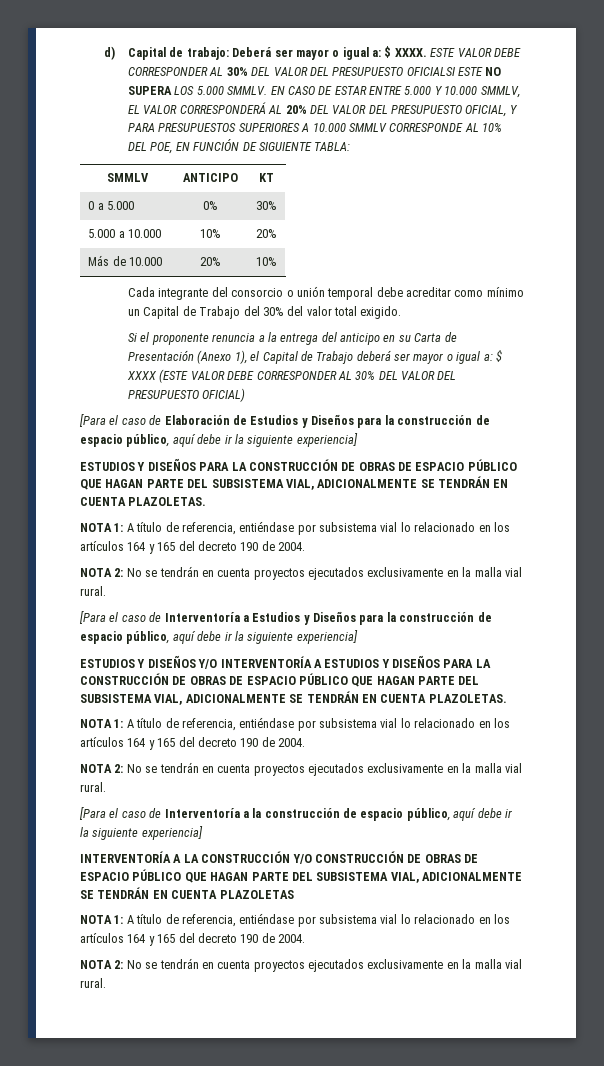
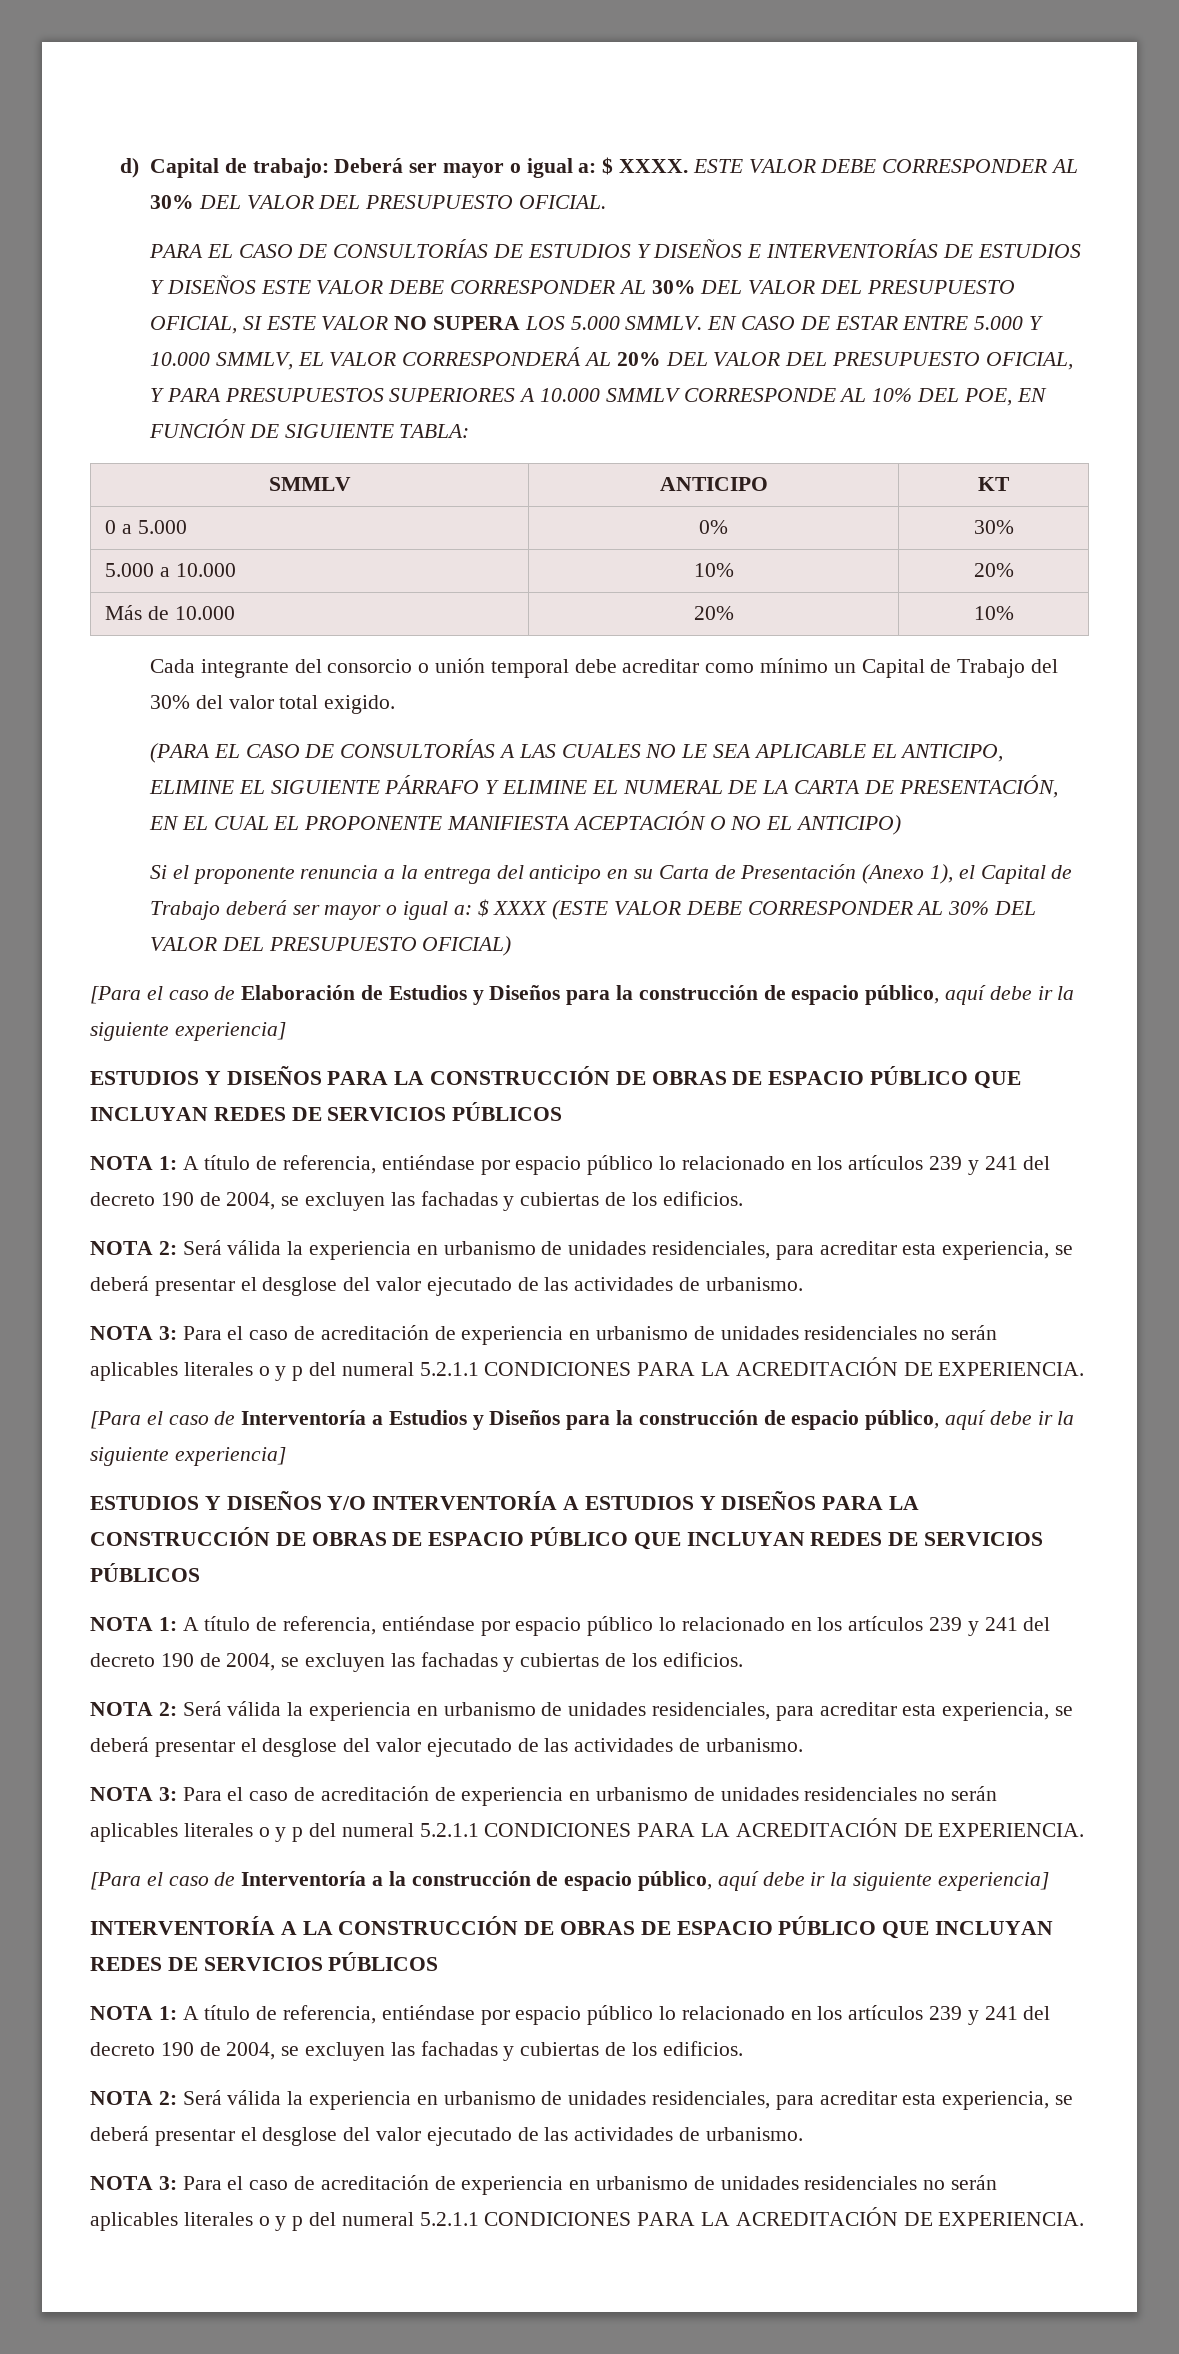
[406,67,484,76] OFICIALSI ESTE -> [518,195,606,209] [148,239,1081,258] [149,275,1015,294] [149,316,389,334] OFICIAL. // PARA EL CASO DE CONSULTORÍAS DE ESTUDIOS Y DISEÑOS E INTERVENTORÍAS DE ESTUDIOS Y DISEÑOS ESTE VALOR DEBE CORRESPONDER AL 30% DEL VALOR DEL PRESUPUESTO OFICIAL, SI ESTE VALOR
(402, 312) none -> [149,739,1004,763] [148,775,1058,798] [148,811,901,835] // (PARA EL CASO DE CONSULTORÍAS A LAS CUALES NO LE SEA APLICABLE EL ANTICIPO, ELIMINE EL SIGUIENTE PÁRRAFO Y ELIMINE EL NUMERAL DE LA CARTA DE PRESENTACIÓN, EN EL CUAL EL PROPONENTE MANIFIESTA ACEPTACIÓN O NO EL ANTICIPO)
[105,476,509,490] [80,497,207,506] [80,521,510,535] [80,541,305,554] [80,566,522,580] [80,586,106,596] HAGAN PARTE DEL SUBSISTEMA VIAL, ADICIONALMENTE SE TENDRÁN EN CUENTA PLAZOLETAS. // NOTA 1: A título de referencia, entiéndase por subsistema vial lo relacionado en los artículos 164 y 165 del decreto 190 de 2004. // NOTA 2: No se tendrán en cuenta proyectos ejecutados exclusivamente en la malla vial rural. -> [90,1102,563,1121] [90,1155,1051,1175] [90,1191,743,1211] [90,1240,1074,1260] [90,1276,803,1296] [90,1325,998,1345] [90,1357,1085,1381] INCLUYAN REDES DE SERVICIOS PÚBLICOS // NOTA 1: A título de referencia, entiéndase por espacio público lo relacionado en los artículos 239 y 241 del decreto 190 de 2004, se excluyen las fachadas y cubiertas de los edificios. // NOTA 2: Será válida la experiencia en urbanismo de unidades residenciales, para acreditar esta experiencia, se deberá presentar el desglose del valor ejecutado de las actividades de urbanismo. // NOTA 3: Para el caso de acreditación de experiencia en urbanismo de unidades residenciales no serán aplicables literales o y p del numeral 5.2.1.1 CONDICIONES PARA LA ACREDITACIÓN DE EXPERIENCIA.
[376,676,480,685] [80,691,507,705] [80,717,510,731] [80,737,305,750] [80,762,522,776] [80,782,106,792] HAGAN PARTE DEL SUBSISTEMA VIAL, ADICIONALMENTE SE TENDRÁN EN CUENTA PLAZOLETAS. // NOTA 1: A título de referencia, entiéndase por subsistema vial lo relacionado en los artículos 164 y 165 del decreto 190 de 2004. // NOTA 2: No se tendrán en cuenta proyectos ejecutados exclusivamente en la malla vial rural. -> [686,1532,1044,1546] [90,1563,200,1582] [90,1616,1051,1636] [90,1652,743,1672] [90,1701,1074,1721] [90,1737,803,1757] [90,1786,998,1806] [90,1818,1085,1842] INCLUYAN REDES DE SERVICIOS PÚBLICOS // NOTA 1: A título de referencia, entiéndase por espacio público lo relacionado en los artículos 239 y 241 del decreto 190 de 2004, se excluyen las fachadas y cubiertas de los edificios. // NOTA 2: Será válida la experiencia en urbanismo de unidades residenciales, para acreditar esta experiencia, se deberá presentar el desglose del valor ejecutado de las actividades de urbanismo. // NOTA 3: Para el caso de acreditación de experiencia en urbanismo de unidades residenciales no serán aplicables literales o y p del numeral 5.2.1.1 CONDICIONES PARA LA ACREDITACIÓN DE EXPERIENCIA.
[292,851,478,864] [80,869,522,883] [80,887,294,899] [80,913,510,927] [80,933,305,946] [80,958,522,972] [80,978,106,988] Y/O CONSTRUCCIÓN DE OBRAS DE ESPACIO PÚBLICO QUE HAGAN PARTE DEL SUBSISTEMA VIAL, ADICIONALMENTE SE TENDRÁN EN CUENTA PLAZOLETAS // NOTA 1: A título de referencia, entiéndase por subsistema vial lo relacionado en los artículos 164 y 165 del decreto 190 de 2004. // NOTA 2: No se tendrán en cuenta proyectos ejecutados exclusivamente en la malla vial rural. -> [524,1916,1054,1939] [90,1952,439,1971] [90,2005,1051,2025] [90,2041,743,2061] [90,2090,1074,2110] [90,2126,803,2146] [90,2175,998,2195] [90,2207,1085,2231] DE OBRAS DE ESPACIO PÚBLICO QUE INCLUYAN REDES DE SERVICIOS PÚBLICOS // NOTA 1: A título de referencia, entiéndase por espacio público lo relacionado en los artículos 239 y 241 del decreto 190 de 2004, se excluyen las fachadas y cubiertas de los edificios. // NOTA 2: Será válida la experiencia en urbanismo de unidades residenciales, para acreditar esta experiencia, se deberá presentar el desglose del valor ejecutado de las actividades de urbanismo. // NOTA 3: Para el caso de acreditación de experiencia en urbanismo de unidades residenciales no serán aplicables literales o y p del numeral 5.2.1.1 CONDICIONES PARA LA ACREDITACIÓN DE EXPERIENCIA.

